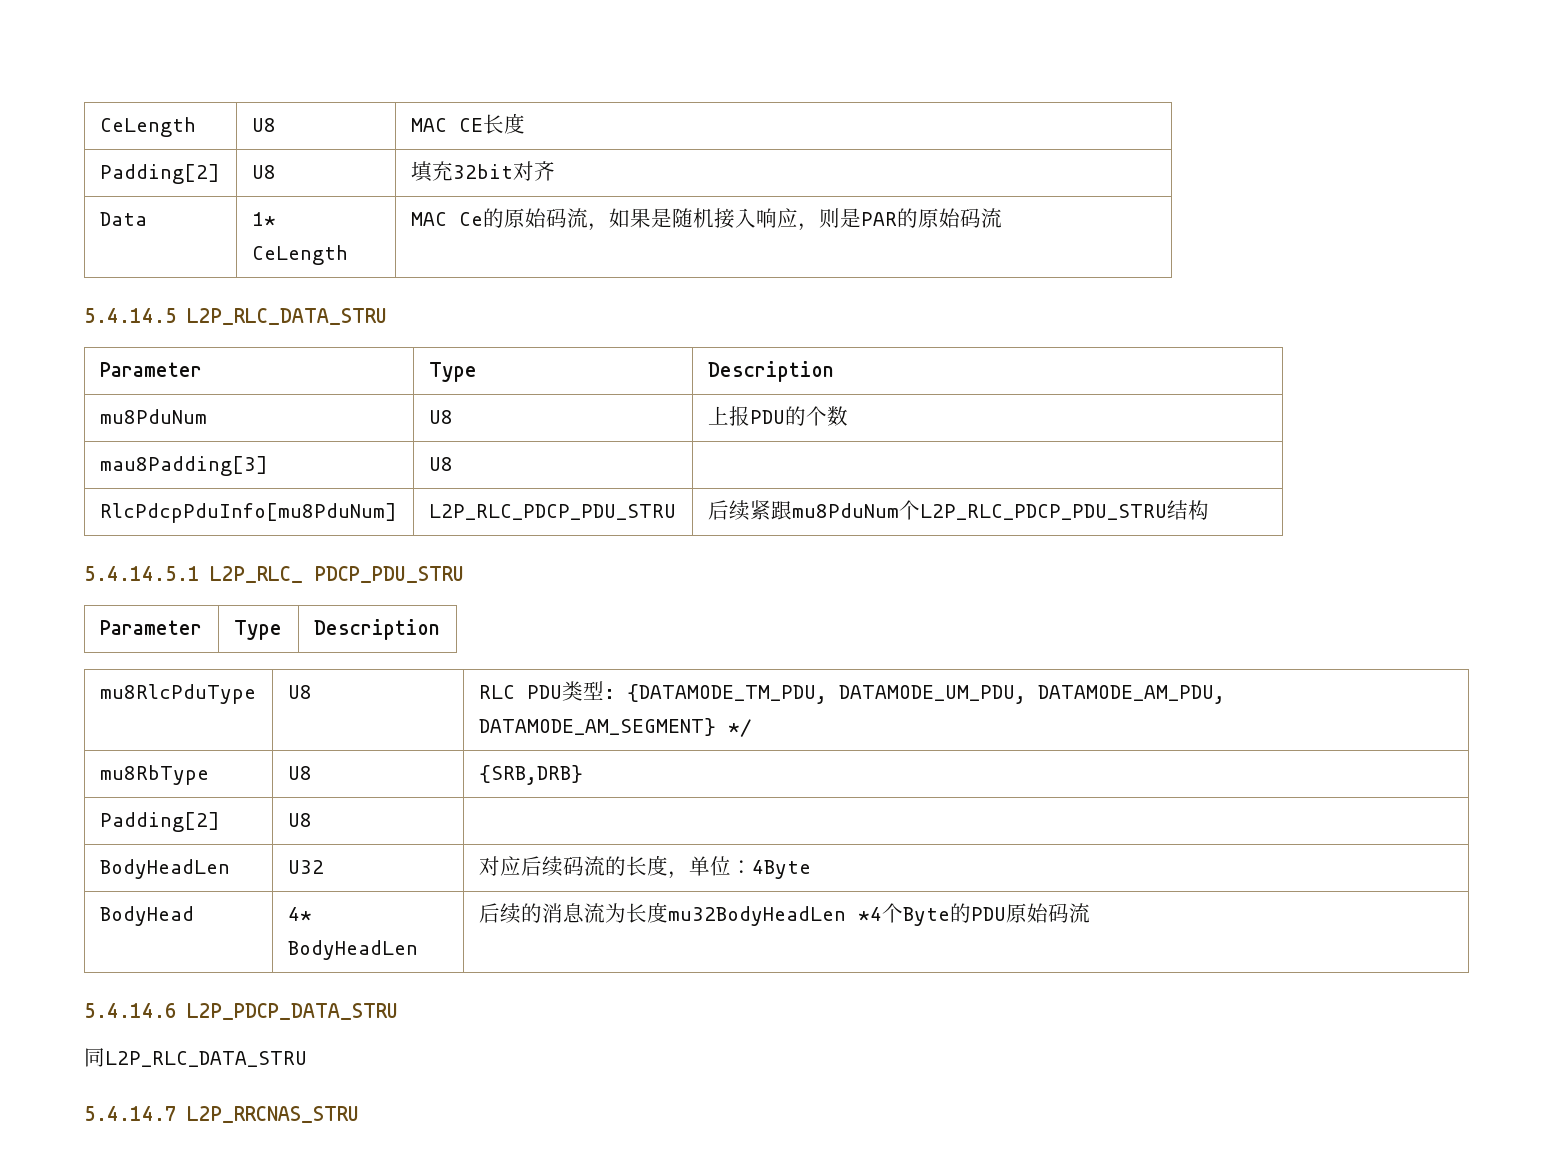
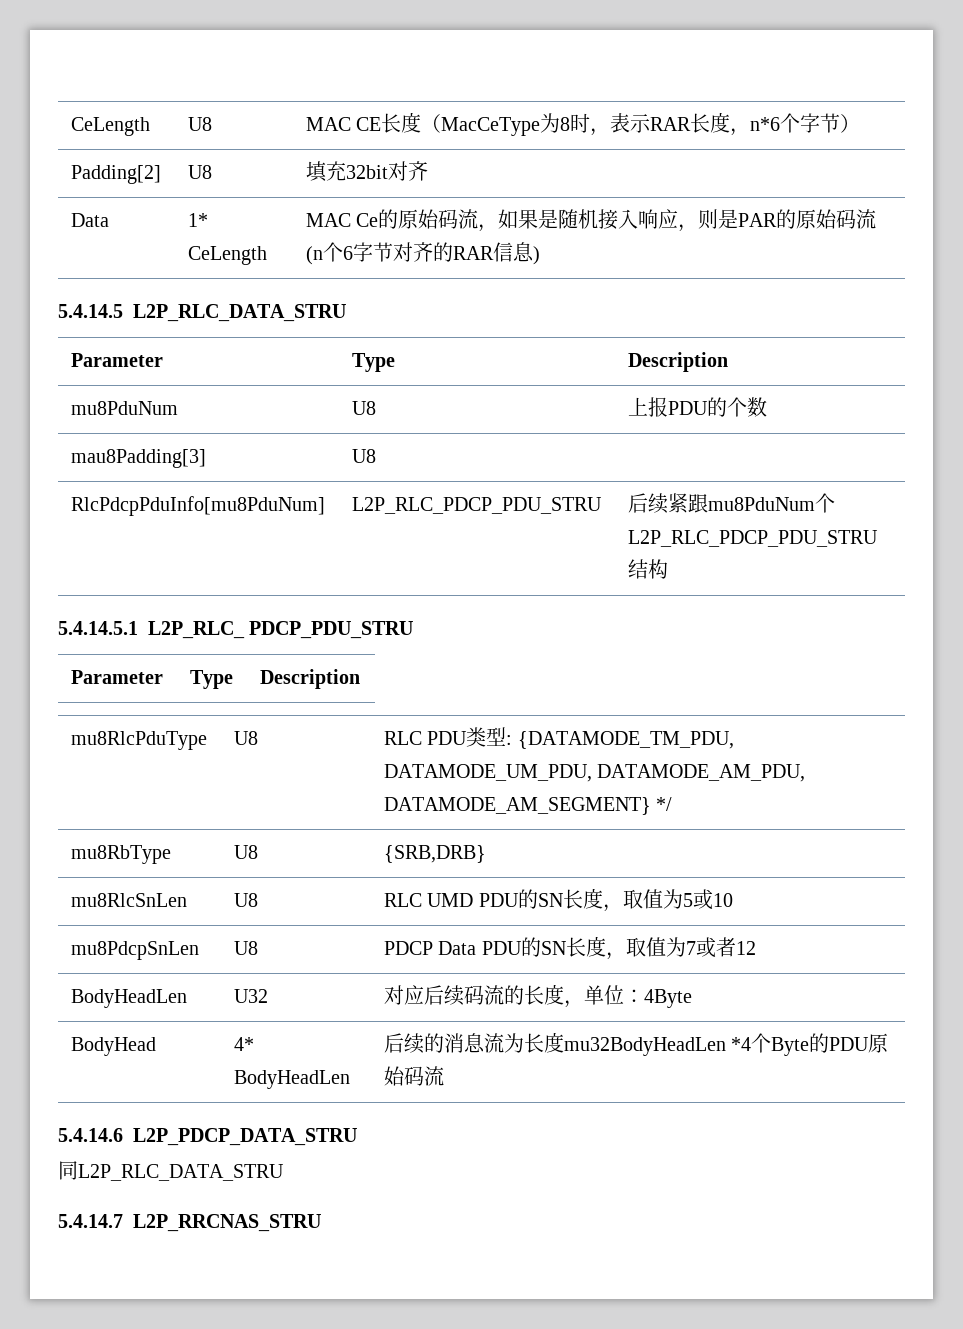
(525, 123) none -> [421,112,861,136] （MacCeType为8时，表示RAR长度，n*6个字节）
(1002, 218) none -> [306,242,541,265] (n个6字节对齐的RAR信息)
[99,812,220,832] [287,813,312,827] Padding[2] | U8 | -> [71,893,188,907] [234,893,259,907] [384,888,733,912] [71,941,200,960] [234,941,259,955] [384,936,756,960] mu8RlcSnLen | U8 | RLC UMD PDU的SN长度，取值为5或10 // mu8PdcpSnLen | U8 | PDCP Data PDU的SN长度，取值为7或者12

